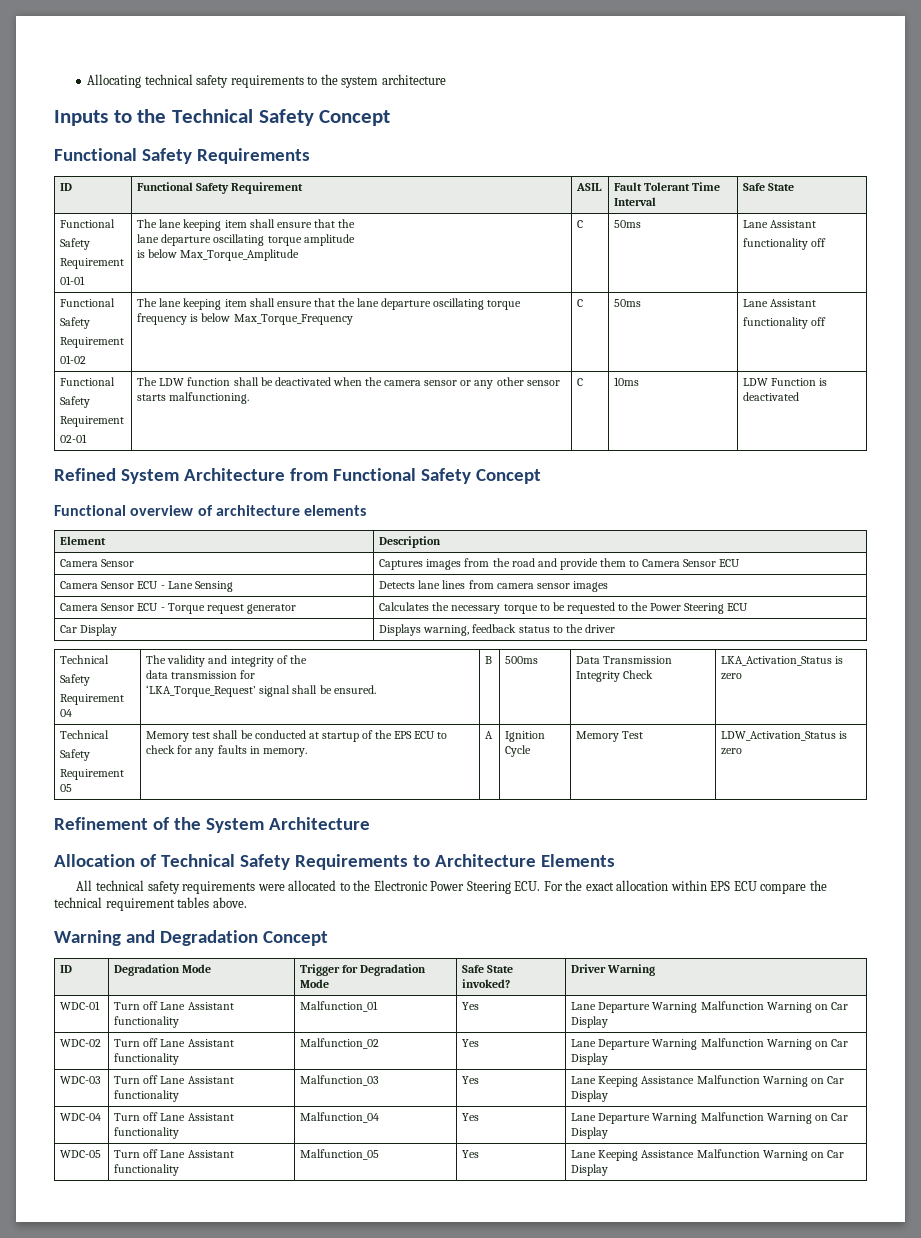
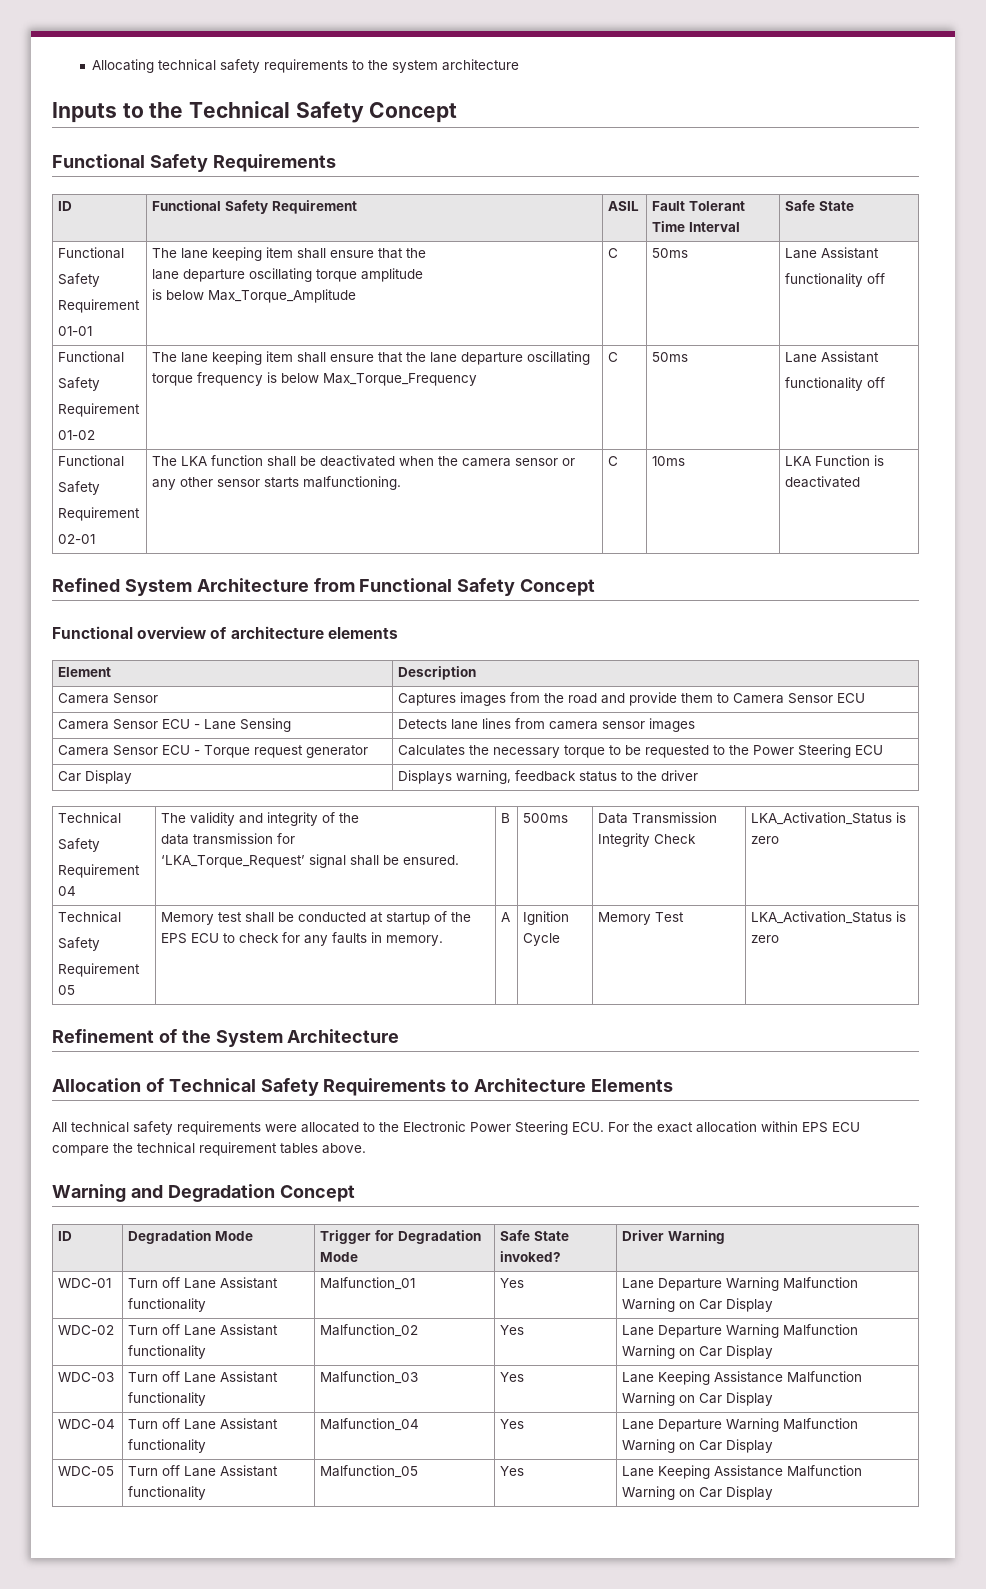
[159,378,185,386] LDW -> [181,456,208,466] LKA
[743,378,769,386] LDW -> [785,456,812,466] LKA
[721,731,837,741] LDW_Activation_Status -> [751,911,893,924] LKA_Activation_Status

